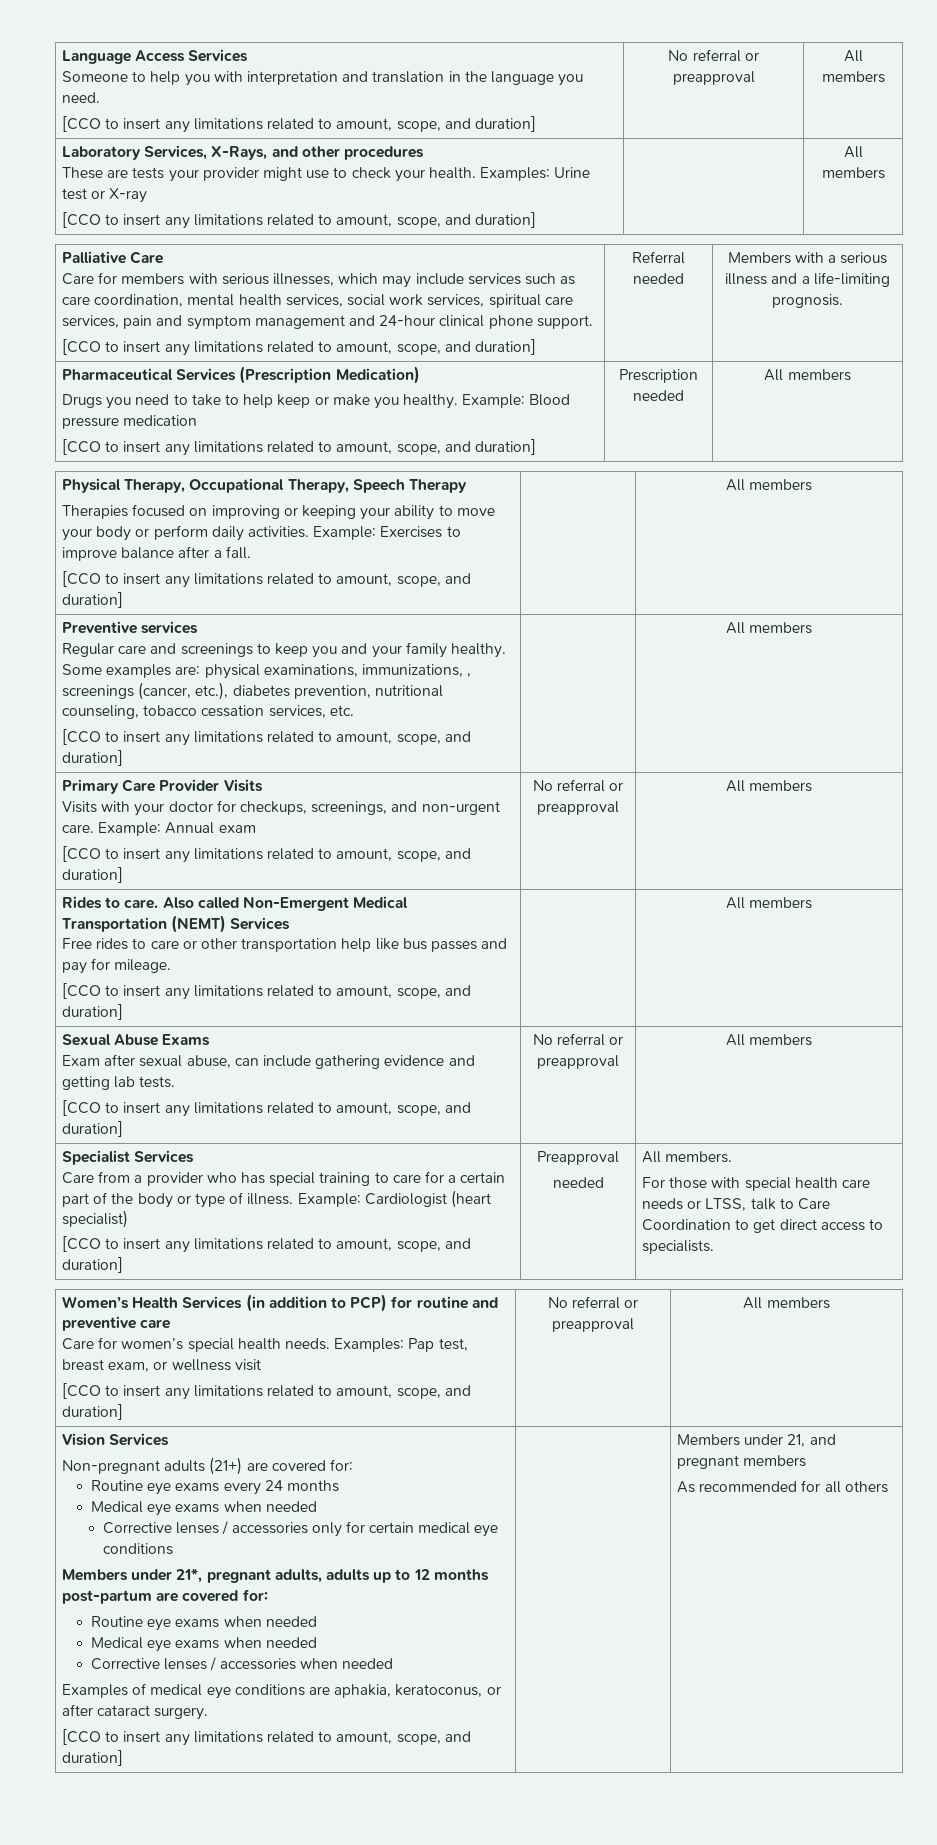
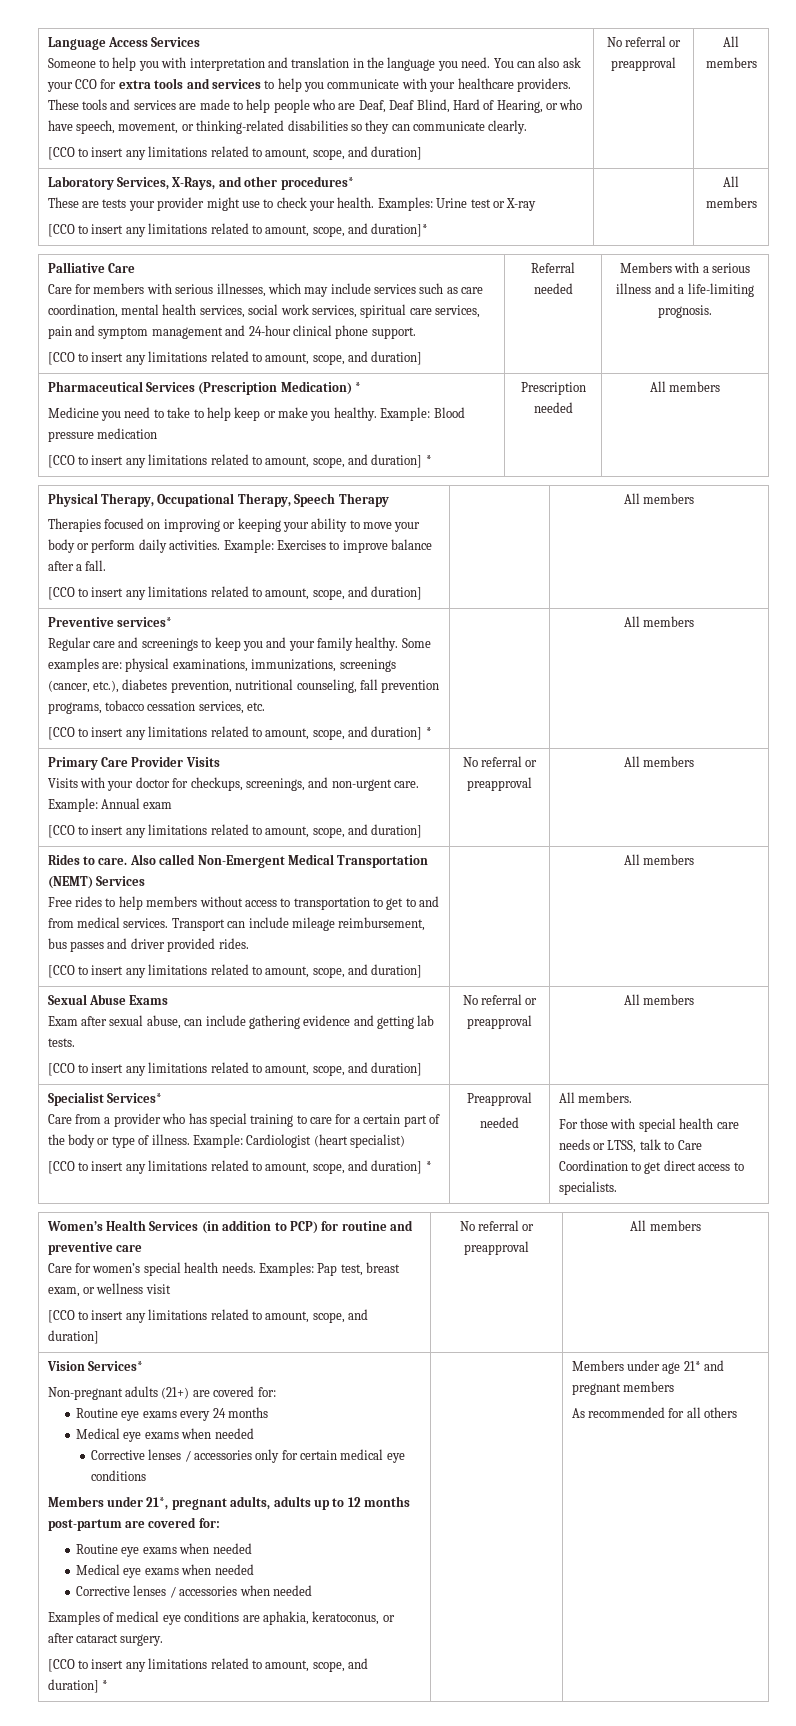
(101, 97) none -> [493,57,581,68] [46,78,571,92] [47,99,583,113] [47,120,528,134] You can also ask your CCO for extra tools and services to help you communicate with your healthcare providers. These tools and services are made to help people who are Deaf, Deaf Blind, Hard of Hearing, or who have speech, movement, or thinking-related disabilities so they can communicate clearly.
[343,146,424,160] procedures -> [280,176,354,190] procedures*
[474,212,536,228] duration] -> [371,223,429,237] duration]*
[62,394,103,408] // Drugs -> [355,382,362,392] [47,407,99,418] * // Medicine
(536, 447) none -> [425,455,432,465] *
[141,621,199,634] services -> [117,617,173,627] services*
[467,673,472,677] , -> (337, 665) none
(140, 712) none -> [359,679,440,693] [47,702,102,714] fall prevention programs,
(124, 758) none -> [425,727,432,737] *
[150,938,508,952] [62,958,172,974] care or other transportation help like bus passes and pay for mileage. -> [118,896,440,910] [47,917,426,931] [47,938,249,952] help members without access to transportation to get to and from medical services. Transport can include mileage reimbursement, bus passes and driver provided rides.
[134,1150,195,1163] Services -> [107,1093,163,1103] Services*
(124, 1265) none -> [425,1161,432,1171] *
[109,1433,170,1446] Services -> [88,1361,144,1371] Services*
[677,1434,806,1447] | | Members under 21, -> [102,1680,109,1690] [571,1360,701,1374] * | | Members under age 21*

